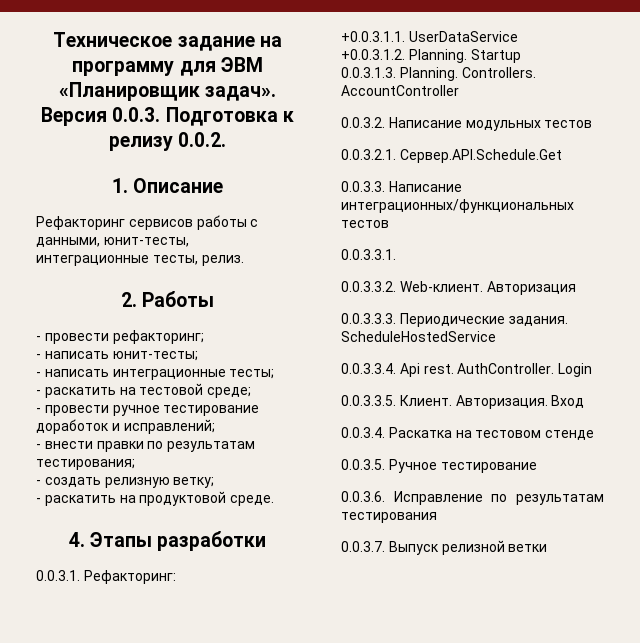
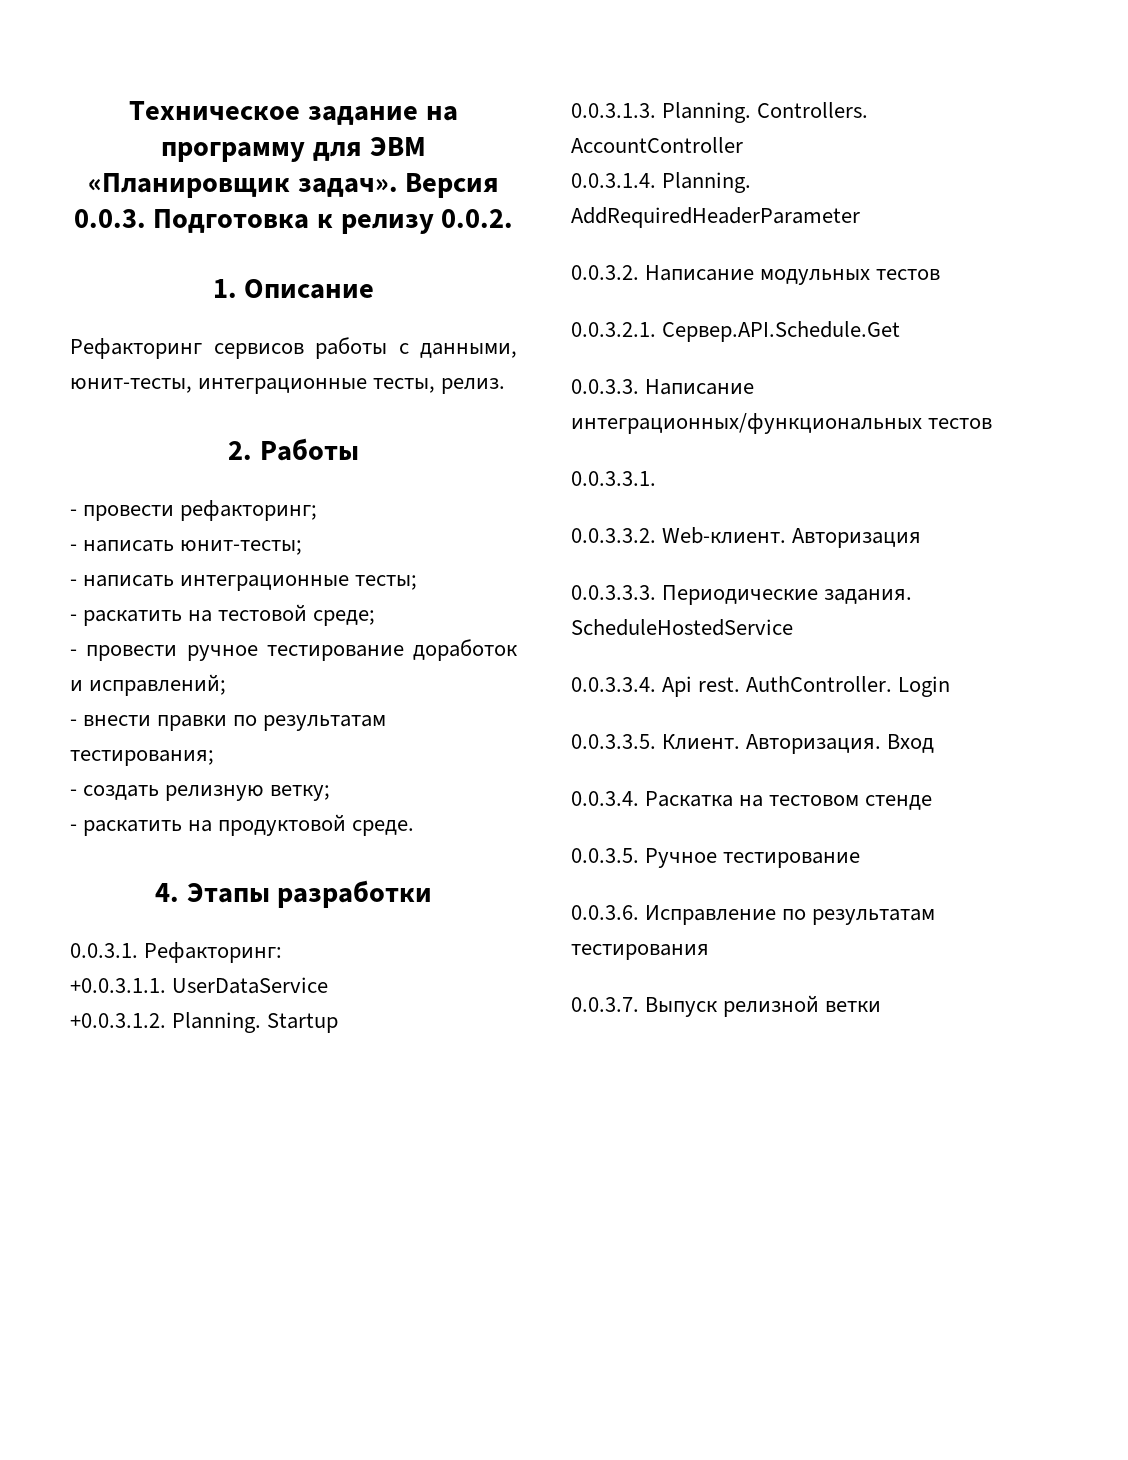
(459, 90) none -> [571,172,752,193] [571,207,860,228] // 0.0.3.1.4. Planning. AddRequiredHeaderParameter

